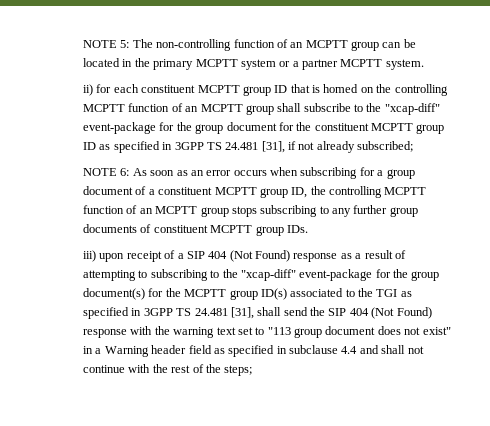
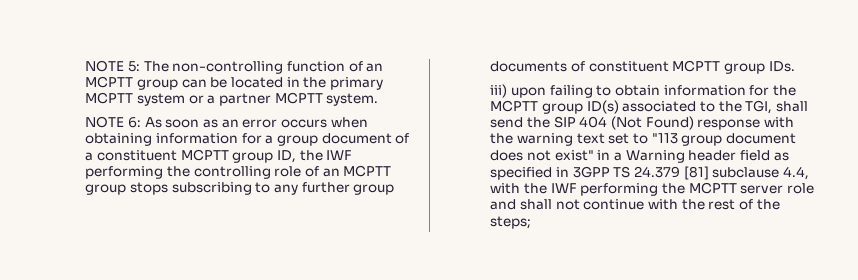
[82,84,448,96] [82,103,440,115] [82,122,445,134] [82,141,414,153] // ii) for each constituent MCPTT group ID that is homed on the controlling MCPTT function of an MCPTT group shall subscribe to the "xcap-diff" event-package for the group document for the constituent MCPTT group ID as specified in 3GPP TS 24.481 [31], if not already subscribed; -> (379, 99) none
[300,167,358,179] subscribing -> [85,133,239,146] obtaining information
[328,186,427,198] [82,205,124,214] controlling MCPTT function -> [326,150,353,160] [85,166,302,179] IWF performing the controlling role
[126,250,406,262] [82,269,440,281] [82,288,145,300] receipt of a SIP 404 (Not Found) response as a result of attempting to subscribing to the "xcap-diff" event-package for the group document(s) -> [549,85,746,98] failing to obtain information
[376,289,412,297] [82,307,254,319] TGI as specified in 3GPP TS 24.481 [31], -> [745,100,773,114] TGI,
[288,345,358,354] subclause 4.4 -> [572,166,809,180] [490,182,814,196] 3GPP TS 24.379 [81] subclause 4.4, with the IWF performing the MCPTT server role

